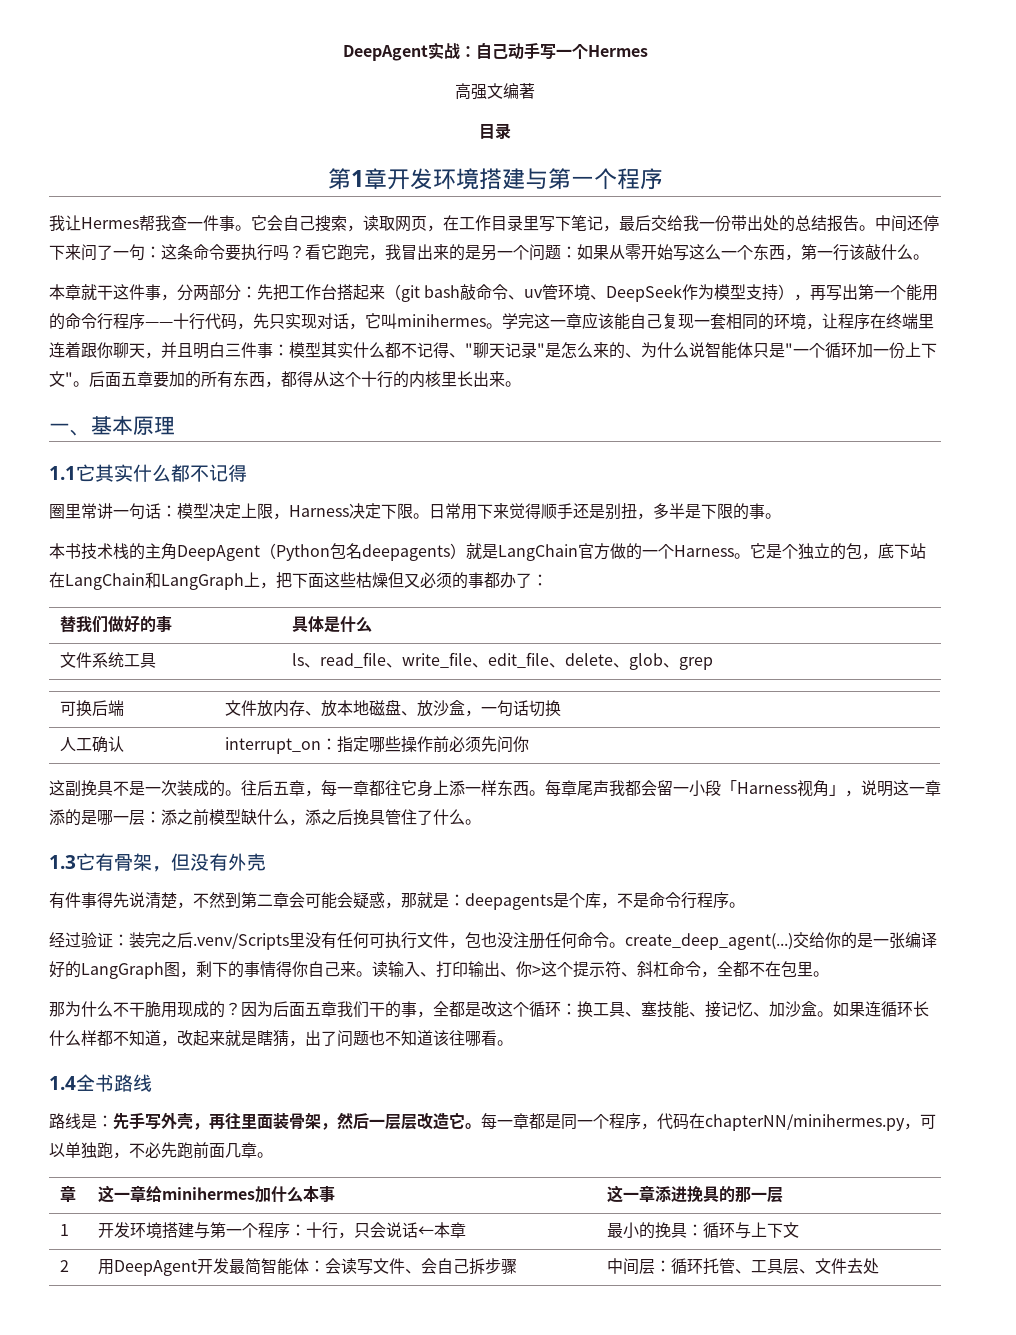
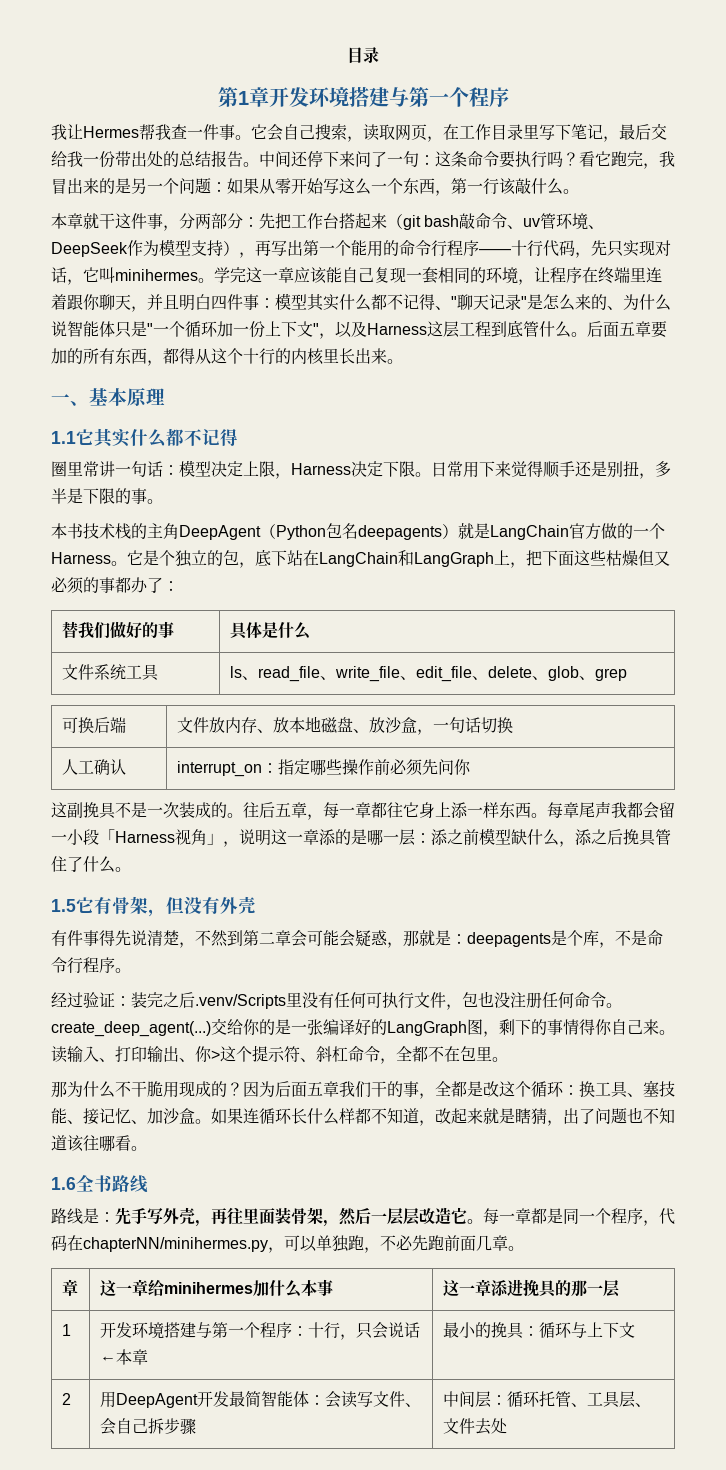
[342,42,648,61] [455,83,535,100] DeepAgent实战：自己动手写一个Hermes // 高强文编著 // -> (347, 55) none
[225,343,241,357] 三 -> [211,295,227,310] 四
(73, 378) none -> [319,320,571,339] ，以及Harness这层工程到底管什么
[49,855,76,869] 1.3 -> [51,899,76,912] 1.5
[49,1076,76,1090] 1.4 -> [51,1177,76,1190] 1.6

